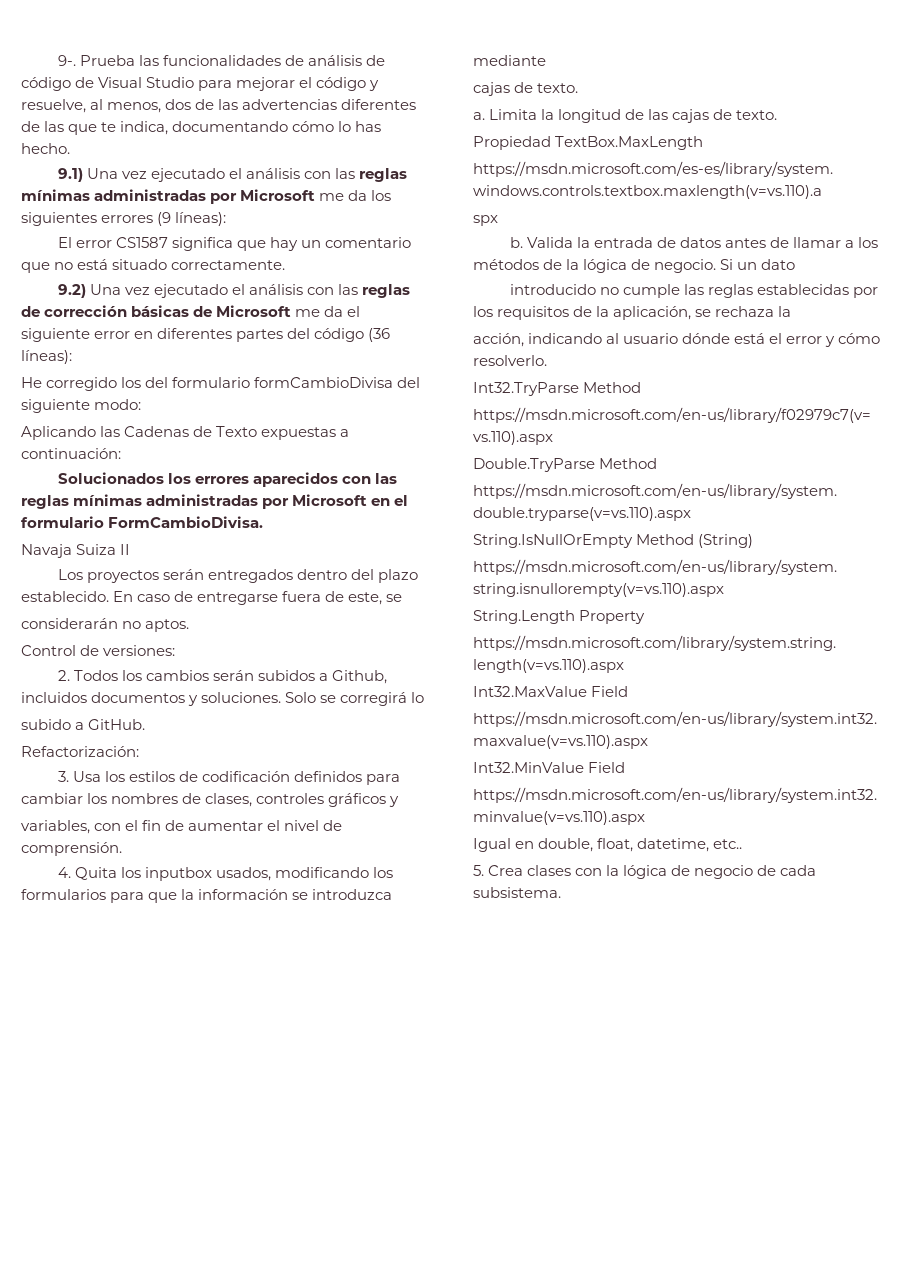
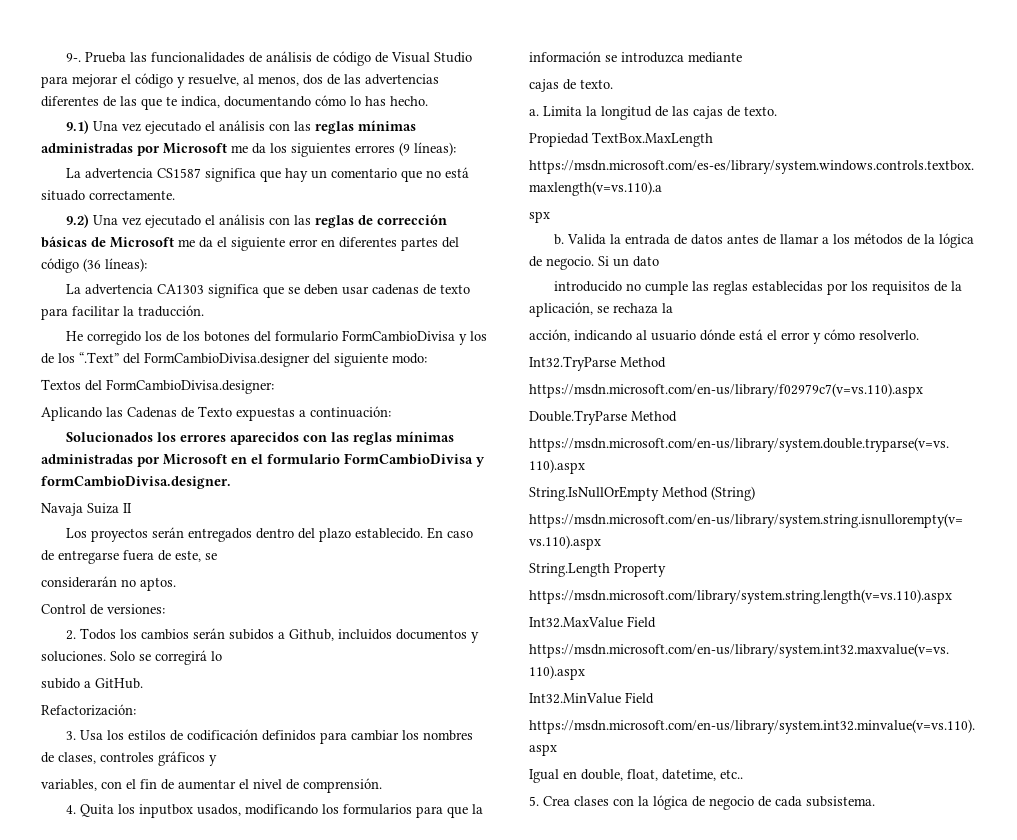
[57,237,112,248] El error -> [65,168,153,179] La advertencia
[21,377,394,391] He corregido los del formulario formCambioDivisa -> [65,284,470,298] [41,305,204,320] [65,330,487,345] [41,352,310,367] La advertencia CA1303 significa que se deben usar cadenas de texto para facilitar la traducción. // He corregido los de los botones del formulario FormCambioDivisa y los de los “.Text” del FormCambioDivisa.designer
(142, 404) none -> [41,379,274,394] // Textos del FormCambioDivisa.designer:
[108,516,264,528] FormCambioDivisa. -> [344,453,485,467] [41,476,231,489] FormCambioDivisa y formCambioDivisa.designer.

